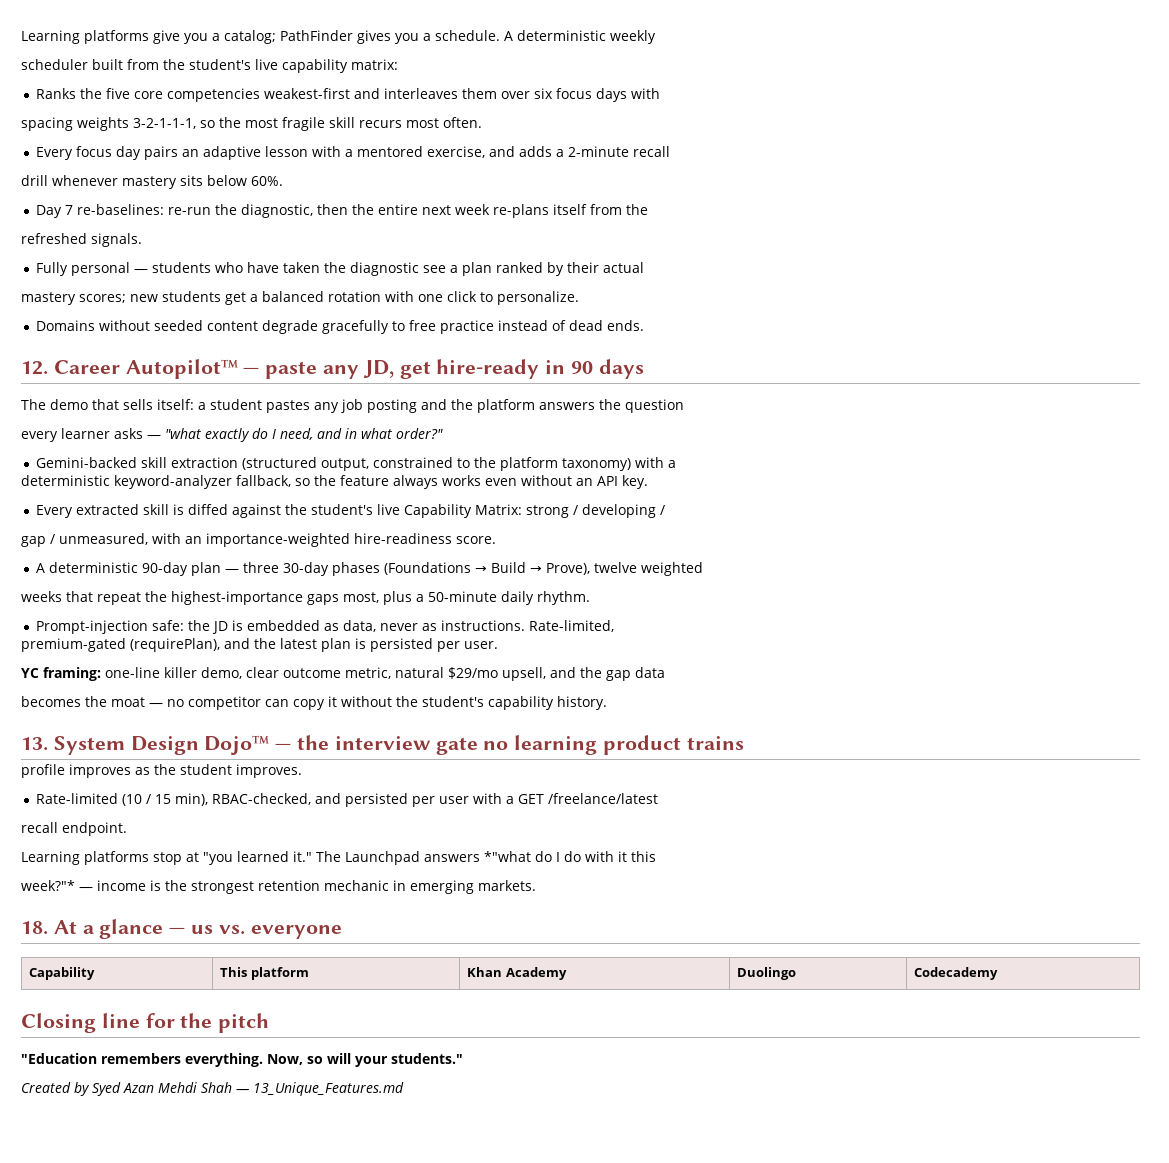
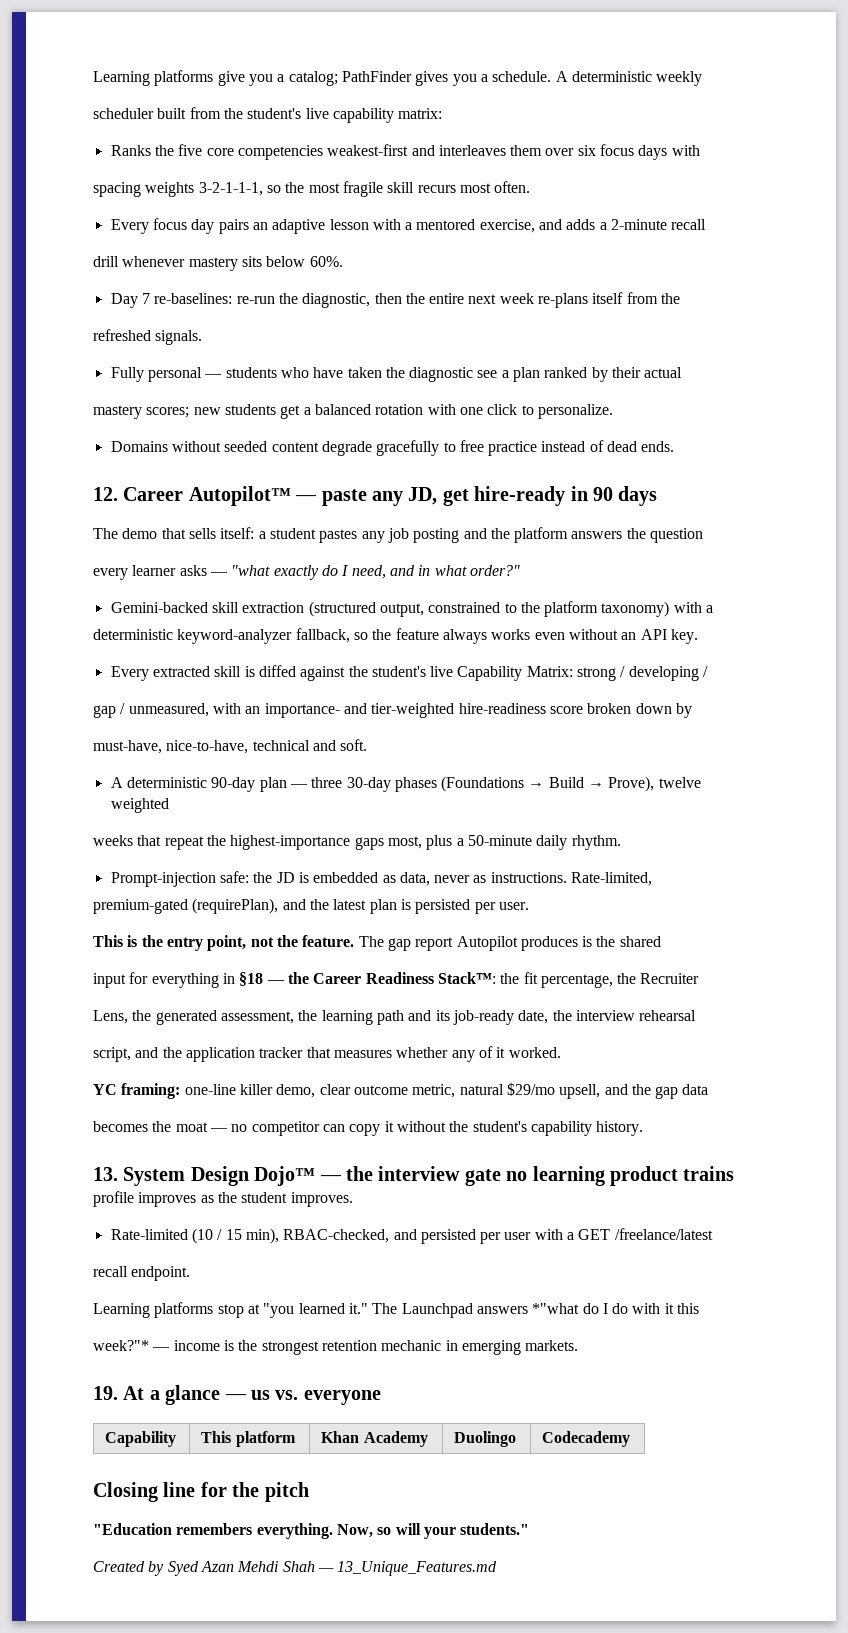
[206,533,496,547] importance-weighted hire-readiness score. -> [264,703,692,718] [93,739,368,754] importance- and tier-weighted hire-readiness score broken down by // must-have, nice-to-have, technical and soft.
(498, 645) none -> [93,935,661,951] [93,972,700,988] [93,1010,697,1025] [93,1046,561,1062] // This is the entry point, not the feature. The gap report Autopilot produces is the shared // input for everything in §18 — the Career Readiness Stack™: the fit percentage, the Recruiter // Lens, the generated assessment, the learning path and its job-ready date, the interview rehearsal // script, and the application tracker that measures whether any of it worked.
[21,921,48,935] 18. -> [93,1386,118,1400] 19.

